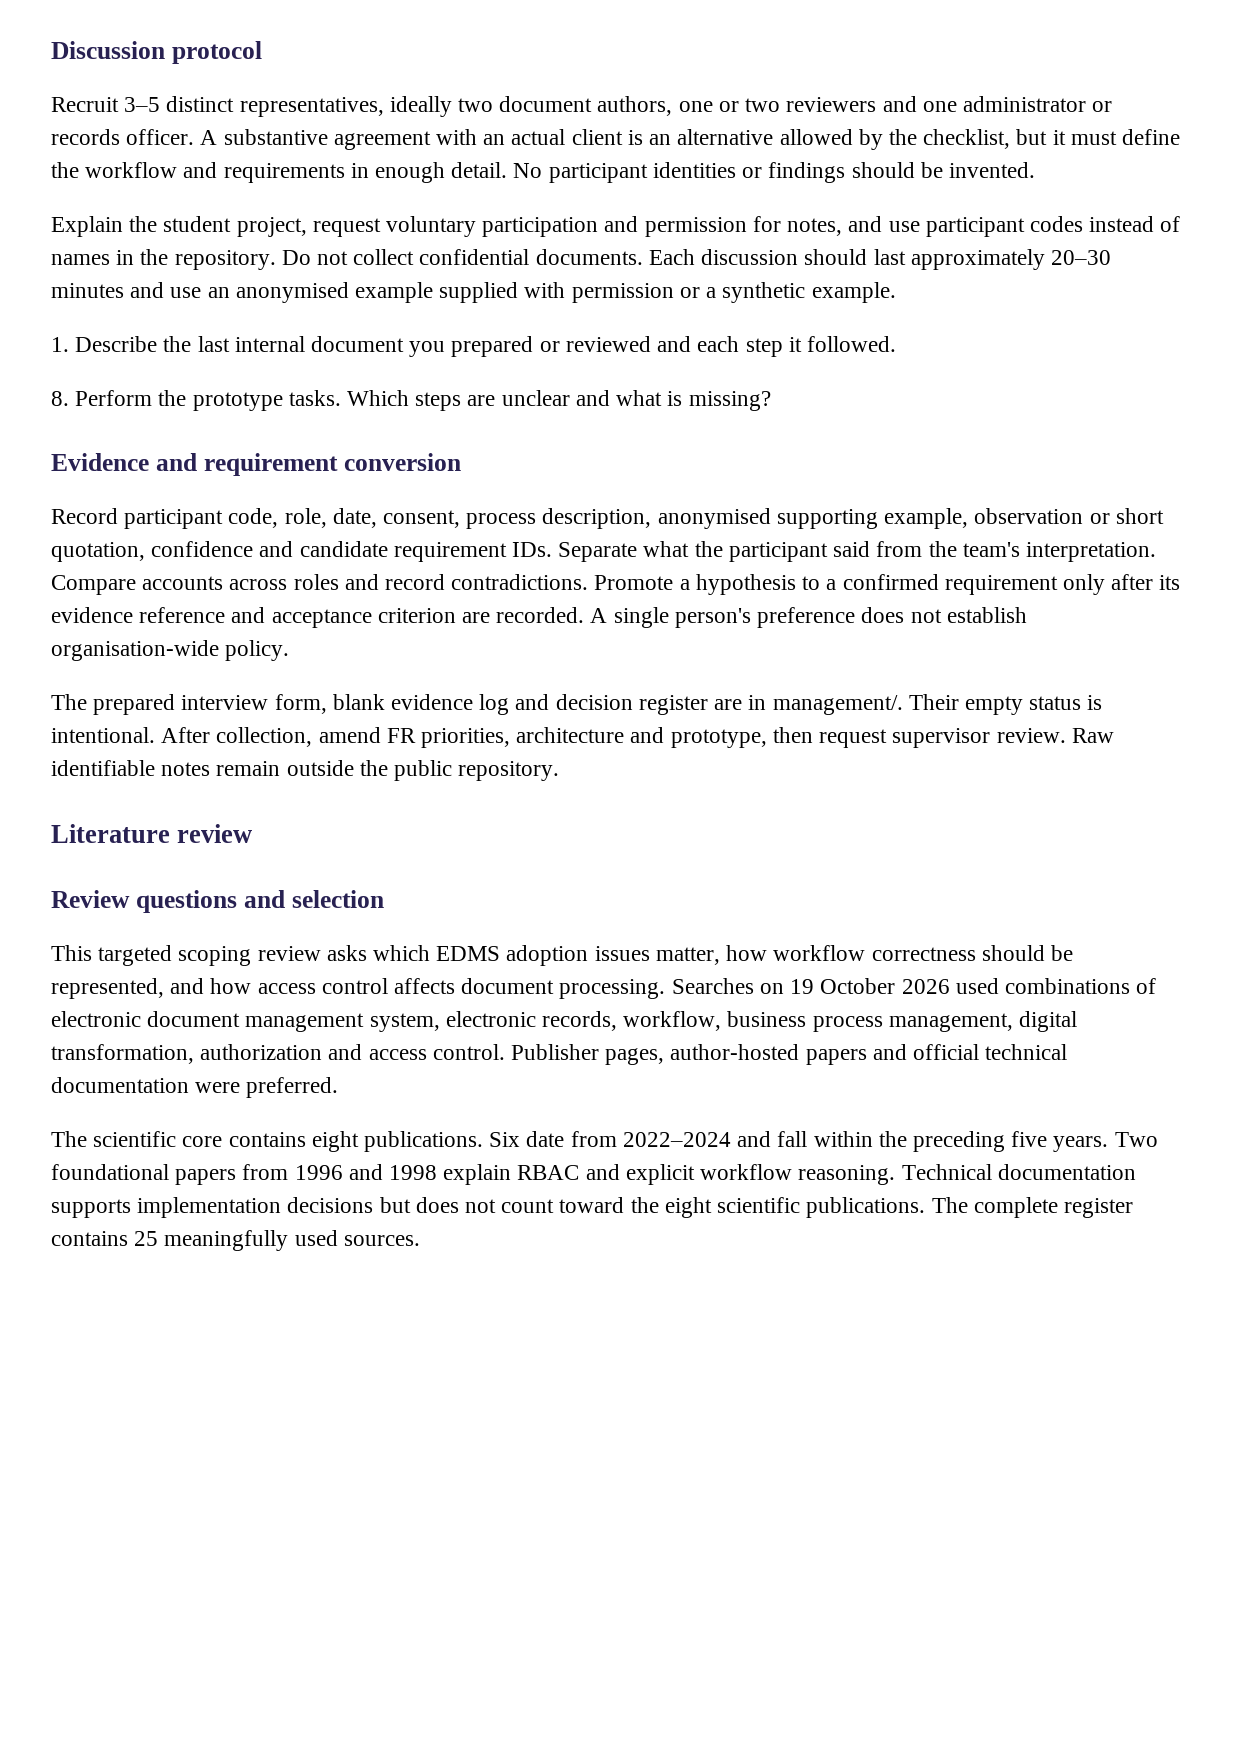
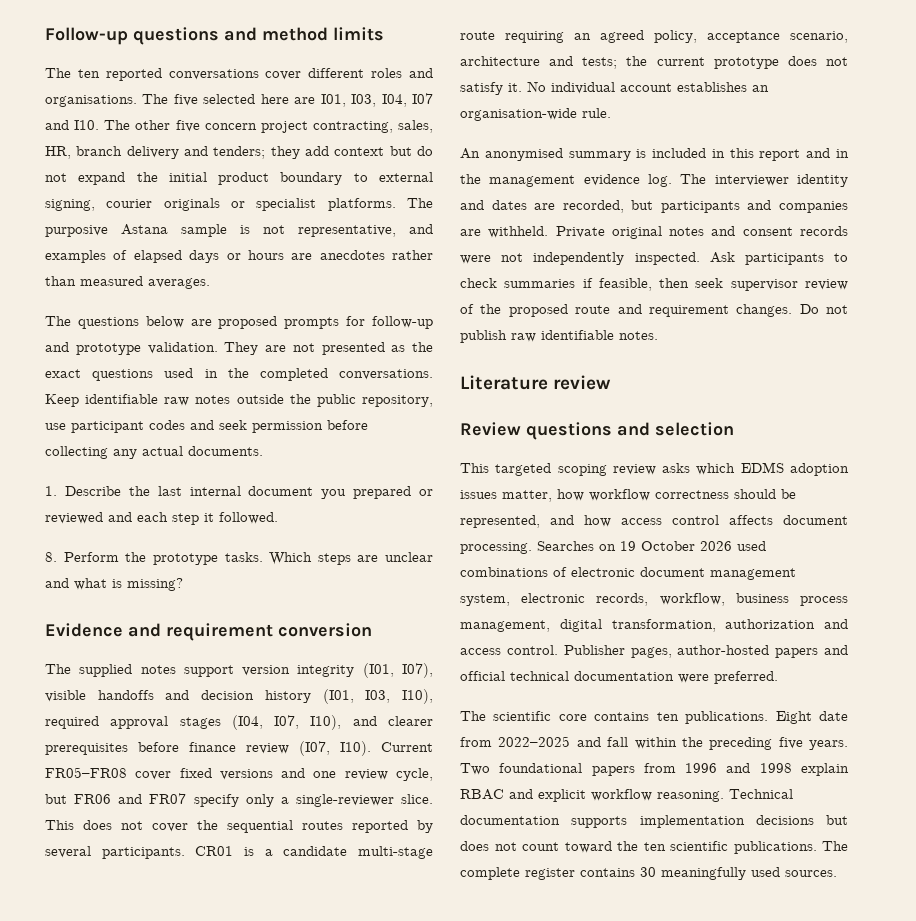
[51,41,262,64] [51,96,1113,117] [51,129,1180,150] [51,162,1035,183] [51,216,1181,237] [51,249,1111,270] [51,282,896,303] Discussion protocol // Recruit 3–5 distinct representatives, ideally two document authors, one or two reviewers and one administrator or records officer. A substantive agreement with an actual client is an alternative allowed by the checklist, but it must define the workflow and requirements in enough detail. No participant identities or findings should be invented. // Explain the student project, request voluntary participation and permission for notes, and use participant codes instead of names in the repository. Do not collect confidential documents. Each discussion should last approximately 20–30 minutes and use an anonymised example supplied with permission or a synthetic example. -> [45,27,384,45] [45,68,433,81] [45,93,434,107] [45,120,433,133] [45,146,433,159] [45,172,433,185] [45,198,433,211] [45,224,433,237] [45,250,433,263] [45,276,210,289] [45,316,433,329] [45,342,433,355] [45,368,433,381] [45,394,433,407] [45,420,368,433] [45,446,263,459] Follow-up questions and method limits // The ten reported conversations cover different roles and organisations. The five selected here are I01, I03, I04, I07 and I10. The other five concern project contracting, sales, HR, branch delivery and tenders; they add context but do not expand the initial product boundary to external signing, courier originals or specialist platforms. The purposive Astana sample is not representative, and examples of elapsed days or hours are anecdotes rather than measured averages. // The questions below are proposed prompts for follow-up and prototype validation. They are not presented as the exact questions used in the completed conversations. Keep identifiable raw notes outside the public repository, use participant codes and seek permission before collecting any actual documents.
[51,508,1164,529] [51,541,1156,562] [51,574,1181,595] [51,607,1027,628] [51,640,290,661] [51,694,1103,715] [51,727,1114,748] [51,760,560,781] Record participant code, role, date, consent, process description, anonymised supporting example, observation or short quotation, confidence and candidate requirement IDs. Separate what the participant said from the team's interpretation. Compare accounts across roles and record contradictions. Promote a hypothesis to a confirmed requirement only after its evidence reference and acceptance criterion are recorded. A single person's preference does not establish organisation-wide policy. // The prepared interview form, blank evidence log and decision register are in management/. Their empty status is intentional. After collection, amend FR priorities, architecture and prototype, then request supervisor review. Raw identifiable notes remain outside the public repository. -> [45,663,433,678] [45,689,434,704] [45,715,433,730] [45,741,433,756] [45,767,433,781] [45,793,433,807] [45,820,433,833] [45,846,433,859] [460,30,848,43] [460,56,848,69] [460,81,769,95] [460,108,611,121] [460,148,849,161] [460,174,848,187] [460,200,848,213] [460,226,848,239] [460,252,848,265] [460,278,848,291] [460,304,848,317] [460,330,658,343] The supplied notes support version integrity (I01, I07), visible handoffs and decision history (I01, I03, I10), required approval stages (I04, I07, I10), and clearer prerequisites before finance review (I07, I10). Current FR05–FR08 cover fixed versions and one review cycle, but FR06 and FR07 specify only a single-reviewer slice. This does not cover the sequential routes reported by several participants. CR01 is a candidate multi-stage route requiring an agreed policy, acceptance scenario, architecture and tests; the current prototype does not satisfy it. No individual account establishes an organisation-wide rule. // An anonymised summary is included in this report and in the management evidence log. The interviewer identity and dates are recorded, but participants and companies are withheld. Private original notes and consent records were not independently inspected. Ask participants to check summaries if feasible, then seek supervisor review of the proposed route and requirement changes. Do not publish raw identifiable notes.
[311,1131,521,1152] eight publications. Six -> [656,711,812,724] ten publications. Eight
[622,1132,731,1147] 2022–2024 -> [498,736,571,747] 2022–2025
[664,1197,712,1218] eight -> [643,842,666,851] ten
[134,1231,159,1246] 25 -> [640,867,656,877] 30

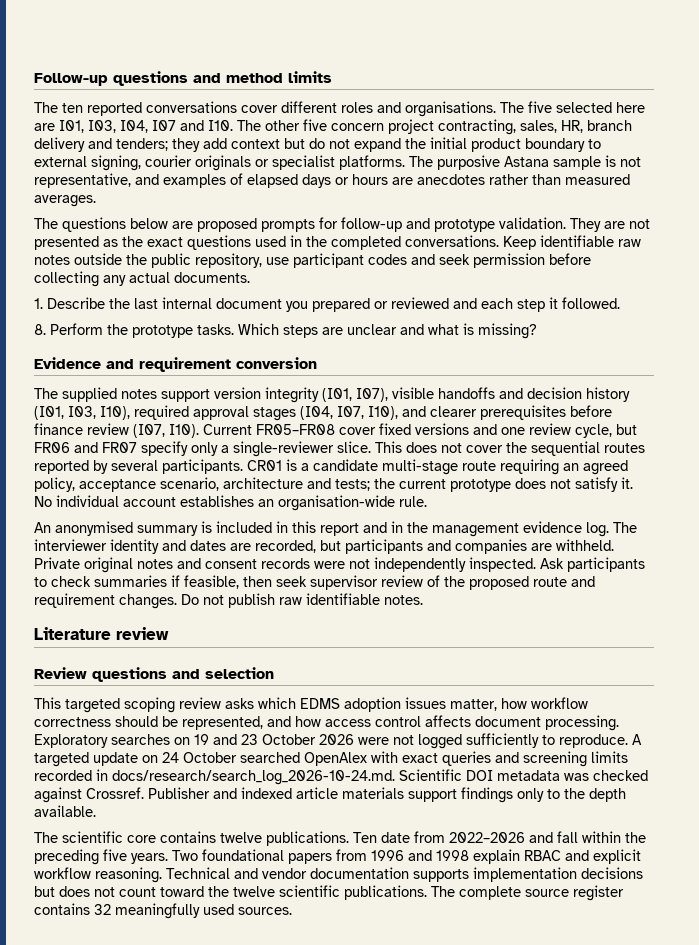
[537,541,766,551] [460,567,796,580] [460,593,848,606] [460,619,848,632] [460,645,848,658] [460,671,778,684] Searches on 19 October 2026 used combinations of electronic document management system, electronic records, workflow, business process management, digital transformation, authorization and access control. Publisher pages, author-hosted papers and official technical documentation were preferred. -> [34,733,642,749] [34,751,628,767] [34,769,648,785] [34,787,626,803] [34,805,96,817] Exploratory searches on 19 and 23 October 2026 were not logged sufficiently to reproduce. A targeted update on 24 October searched OpenAlex with exact queries and screening limits recorded in docs/research/search_log_2026-10-24.md. Scientific DOI metadata was checked against Crossref. Publisher and indexed article materials support findings only to the depth available.
[656,711,812,724] ten publications. Eight -> [220,831,377,846] twelve publications. Ten
[498,736,571,747] 2022–2025 -> [449,832,525,843] 2022–2026
(793, 794) none -> [234,868,307,879] and vendor
[643,842,666,851] ten -> [233,886,275,897] twelve
(520, 873) none -> [525,889,569,897] source
[640,867,656,877] 30 -> [94,904,111,915] 32

